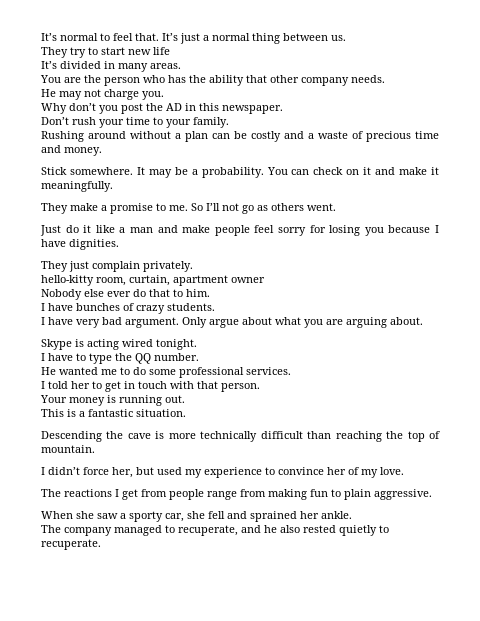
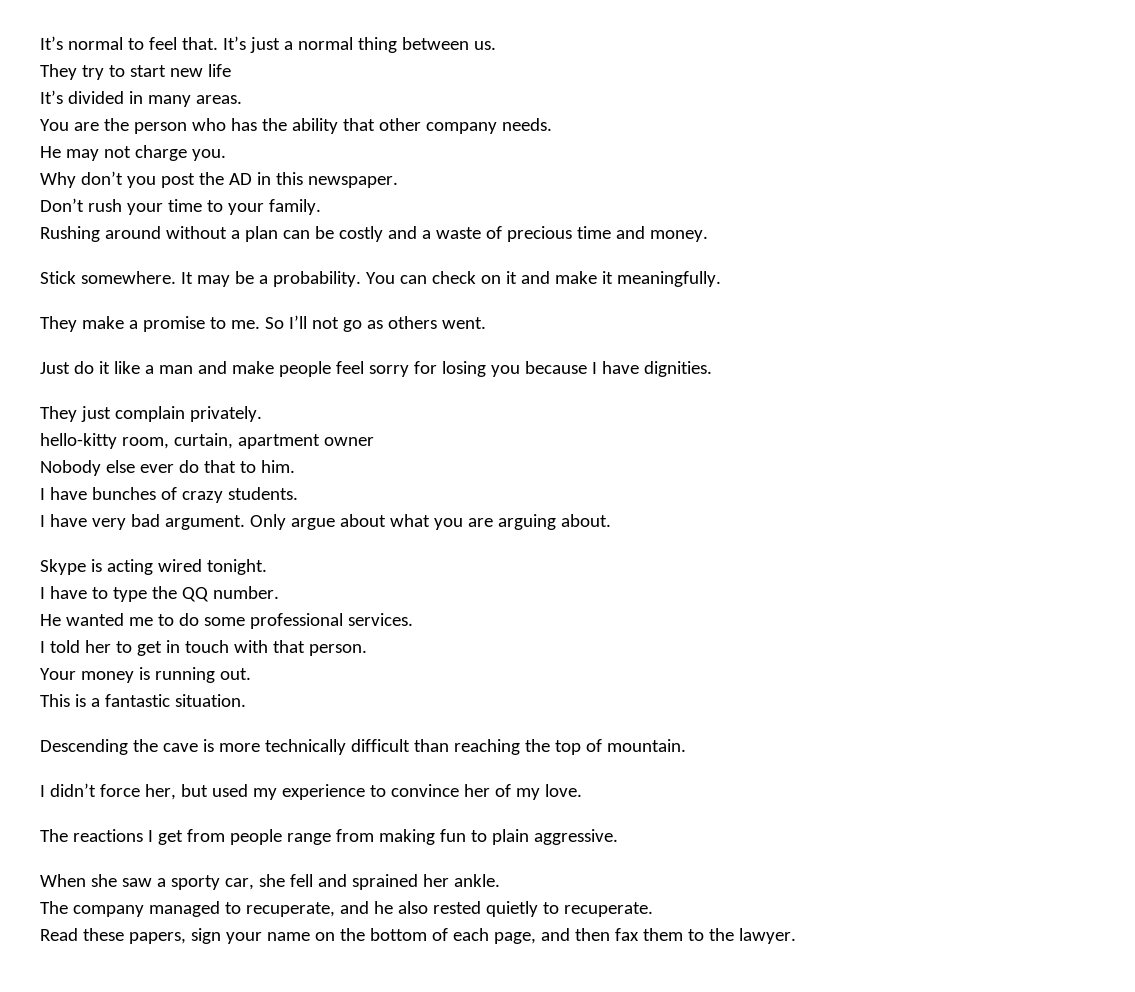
(101, 544) none -> [40,928,796,944] // Read these papers, sign your name on the bottom of each page, and then fax them to the lawyer.

